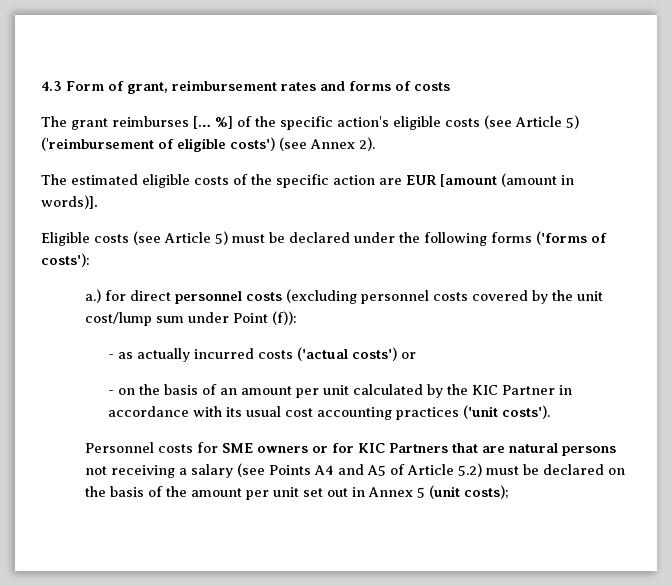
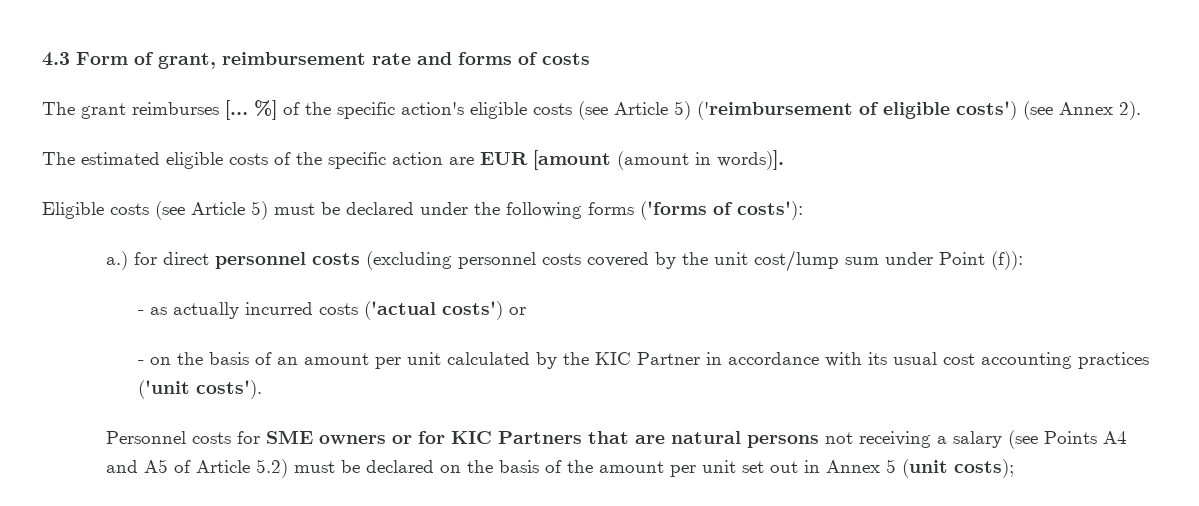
[281,82,316,91] rates -> [372,53,411,65] rate

